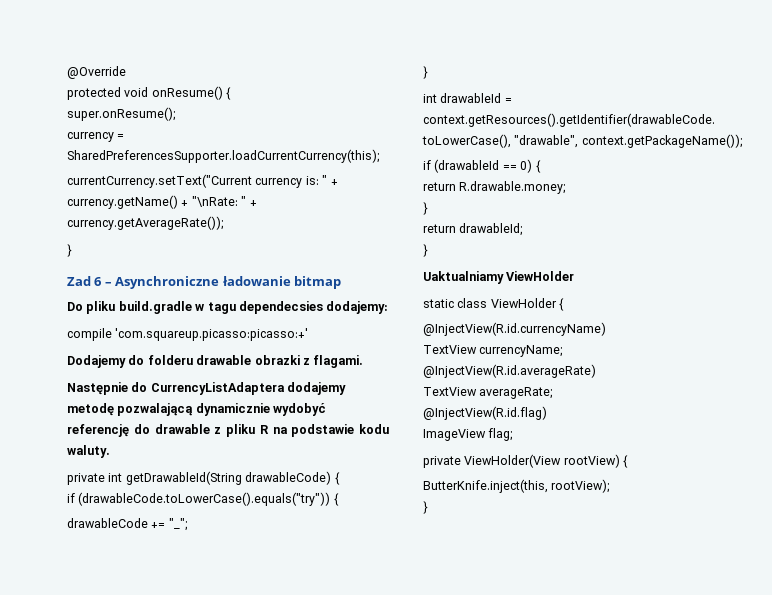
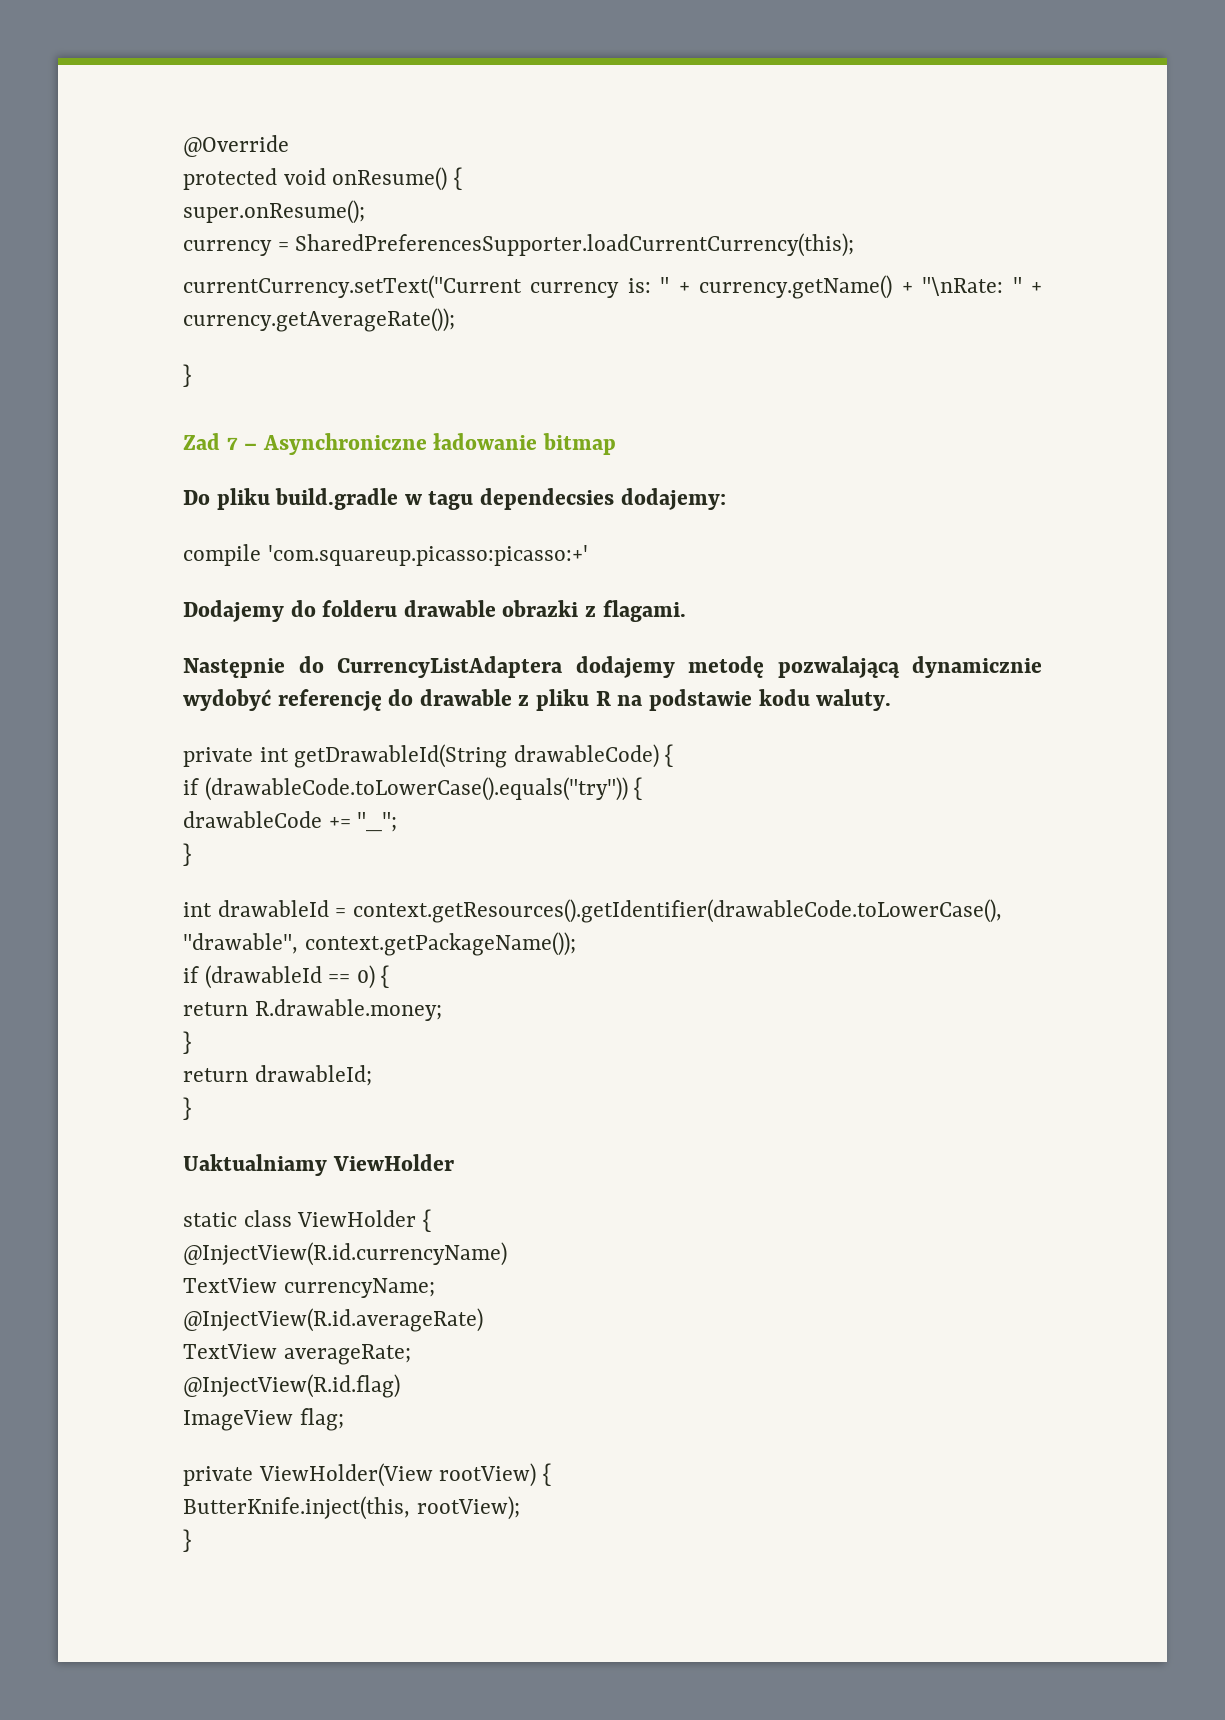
[94,277,103,286] 6 -> [226,437,238,450] 7

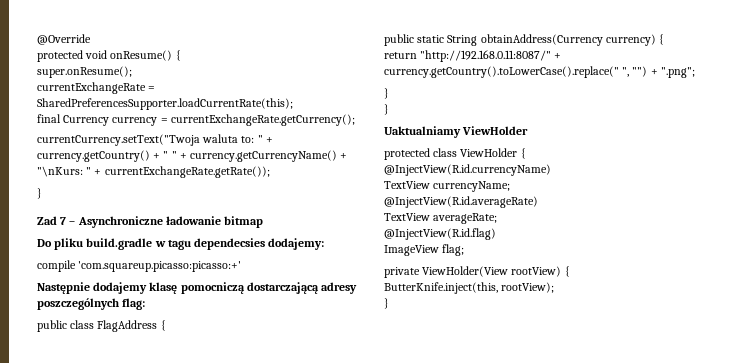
[183,233,855,257] [183,275,1042,299] [183,308,455,332] currency = SharedPreferencesSupporter.loadCurrentCurrency(this); // currentCurrency.setText("Current currency is: " + currency.getName() + "\nRate: " + currency.getAverageRate()); -> [37,82,156,94] [37,98,293,110] [37,114,355,126] [37,134,273,146] [37,150,348,162] [37,166,270,178] currentExchangeRate = SharedPreferencesSupporter.loadCurrentRate(this); // final Currency currency = currentExchangeRate.getCurrency(); // currentCurrency.setText("Twoja waluta to: " + currency.getCountry() + " " + currency.getCurrencyName() + "\nKurs: " + currentExchangeRate.getRate());
[183,600,686,622] [183,656,1042,678] [183,689,892,711] [183,744,674,768] [183,777,643,801] [183,811,398,832] [183,843,191,866] [183,899,1002,923] [183,932,576,956] [183,965,390,989] [183,999,442,1021] [183,1031,191,1054] [183,1065,372,1086] Dodajemy do folderu drawable obrazki z flagami. // Następnie do CurrencyListAdaptera dodajemy metodę pozwalającą dynamicznie wydobyć referencję do drawable z pliku R na podstawie kodu waluty. // private int getDrawableId(String drawableCode) { // if (drawableCode.toLowerCase().equals("try")) { // drawableCode += "_"; // } // int drawableId = context.getResources().getIdentifier(drawableCode.toLowerCase(), "drawable", context.getPackageName()); // if (drawableId == 0) { // return R.drawable.money; // } // return drawableId; -> [37,282,358,294] [37,298,146,310] [37,320,166,332] [384,34,665,46] [384,50,562,62] [384,66,695,78] [384,88,389,99] Następnie dodajemy klasę pomocniczą dostarczającą adresy poszczególnych flag: // public class FlagAddress { // public static String obtainAddress(Currency currency) { // return "http://192.168.0.11:8087/" + currency.getCountry().toLowerCase().replace(" ", "") + ".png"; // }
[183,1212,237,1227] static -> [384,148,430,160] protected

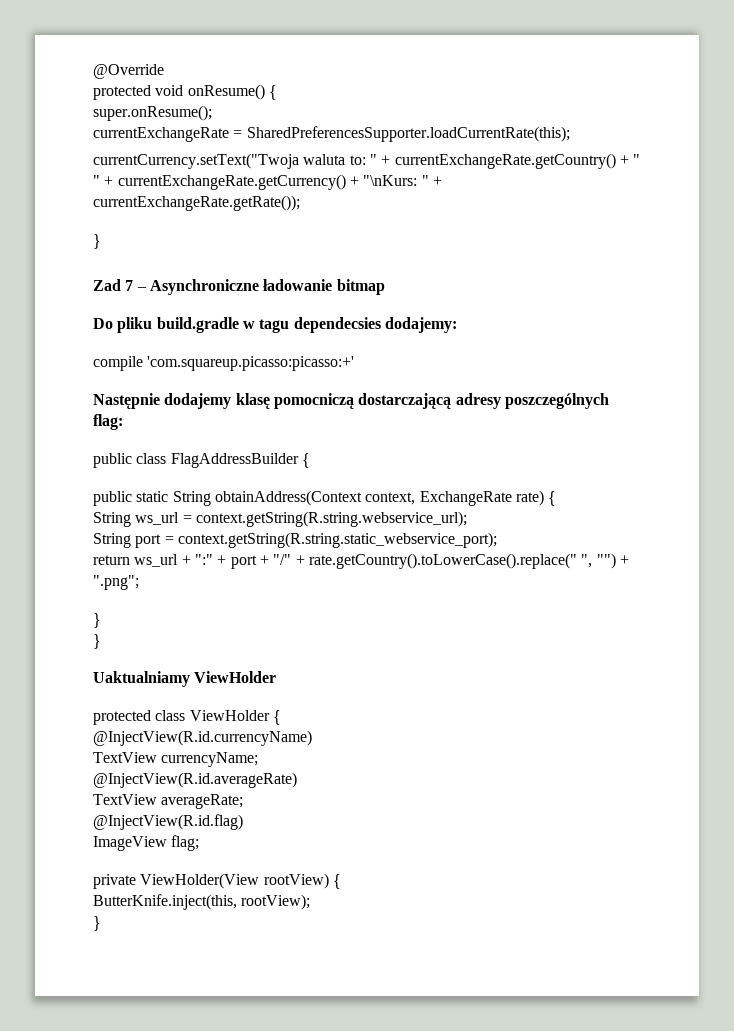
[37,114,355,126] // final Currency currency = currentExchangeRate.getCurrency(); -> (570, 134) none
[37,150,150,162] currency.getCountry() -> [394,153,616,169] currentExchangeRate.getCountry()
[190,150,338,162] currency.getCurrencyName() -> [117,174,346,190] currentExchangeRate.getCurrency()
[97,320,158,332] FlagAddress -> [170,453,299,468] FlagAddressBuilder
[480,34,665,46] [384,50,562,62] [384,66,619,78] obtainAddress(Currency currency) { // return "http://192.168.0.11:8087/" + currency.getCountry().toLowerCase().replace(" -> [214,490,557,506] [93,511,467,527] [93,532,497,548] [93,553,577,569] obtainAddress(Context context, ExchangeRate rate) { // String ws_url = context.getString(R.string.webservice_url); // String port = context.getString(R.string.static_webservice_port); // return ws_url + ":" + port + "/" + rate.getCountry().toLowerCase().replace("

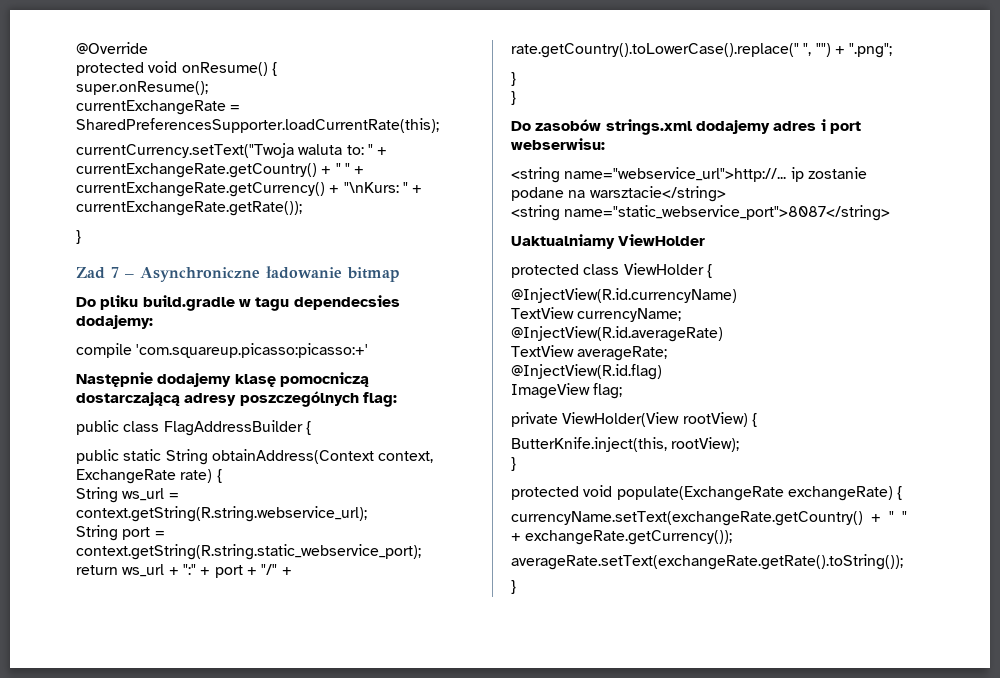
(101, 641) none -> [511,119,861,135] [511,138,605,150] [511,167,867,183] [511,186,726,202] [511,205,891,221] // Do zasobów strings.xml dodajemy adres i port webserwisu: // <string name="webservice_url">http://... ip zostanie podane na warsztacie</string> // <string name="static_webservice_port">8087</string>
(101, 923) none -> [511,485,903,501] [511,511,907,526] [511,530,733,545] [511,554,903,570] [511,580,516,594] // protected void populate(ExchangeRate exchangeRate) { // currencyName.setText(exchangeRate.getCountry() + " " + exchangeRate.getCurrency()); // averageRate.setText(exchangeRate.getRate().toString()); // }

